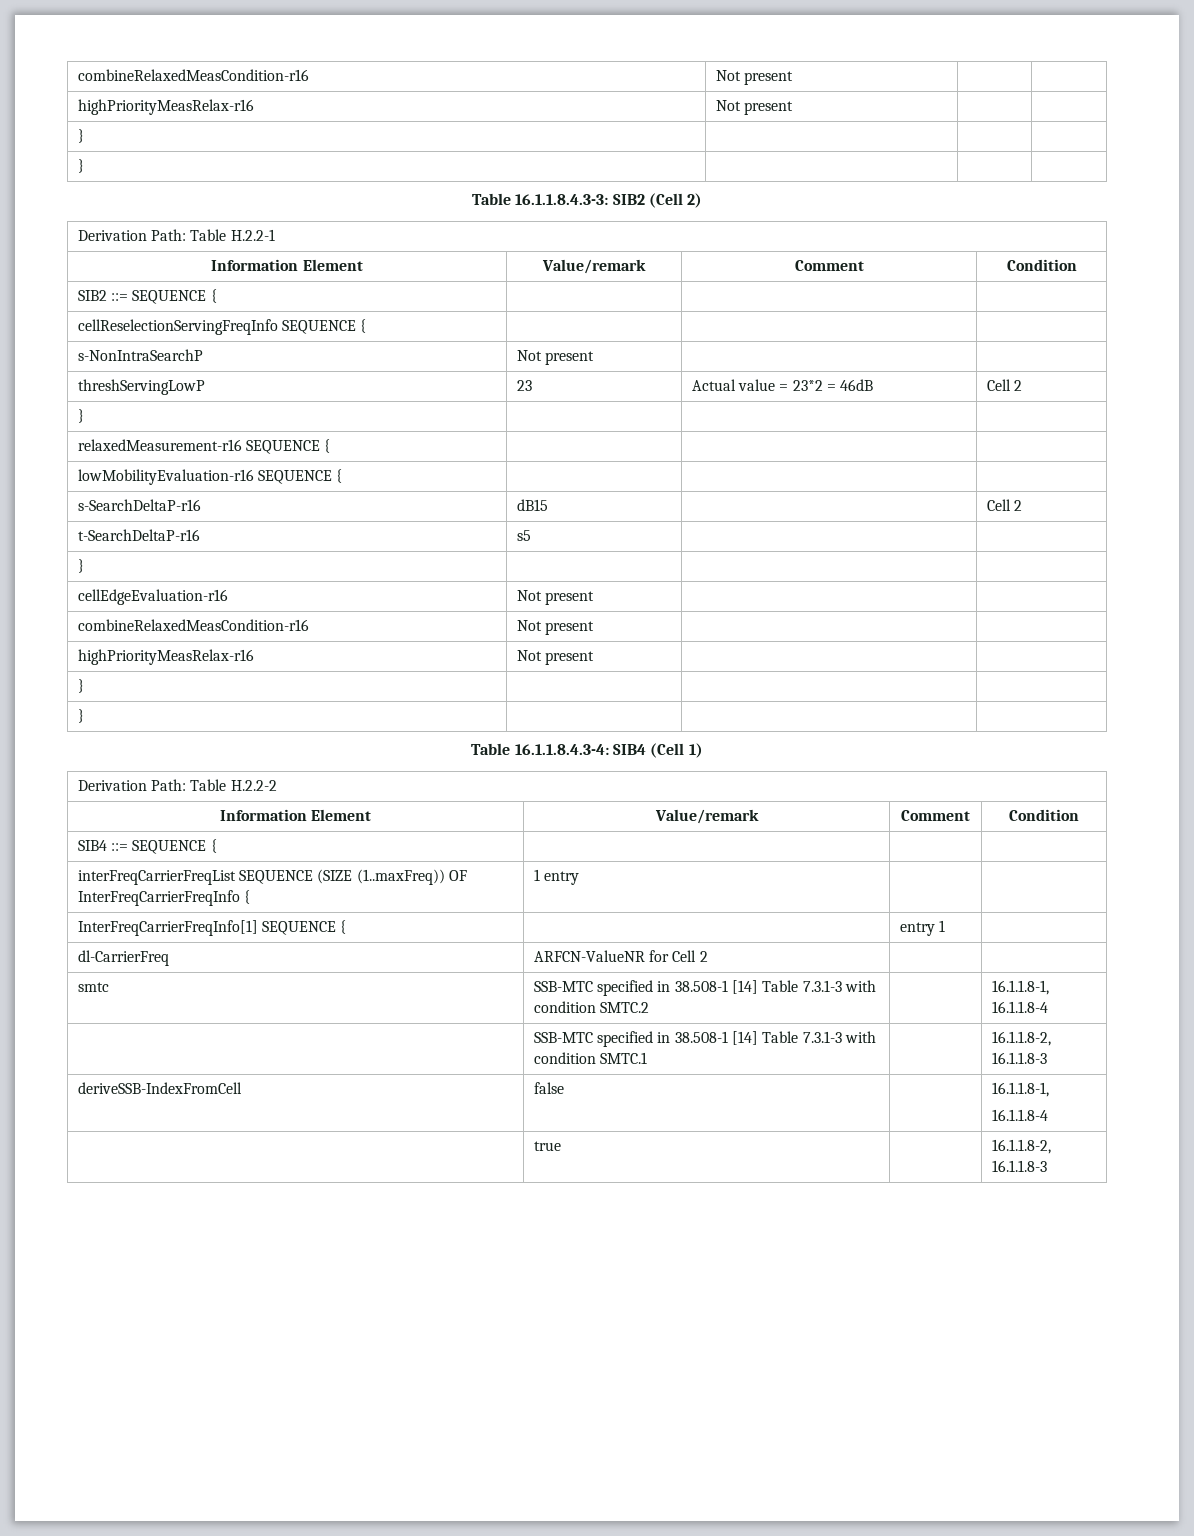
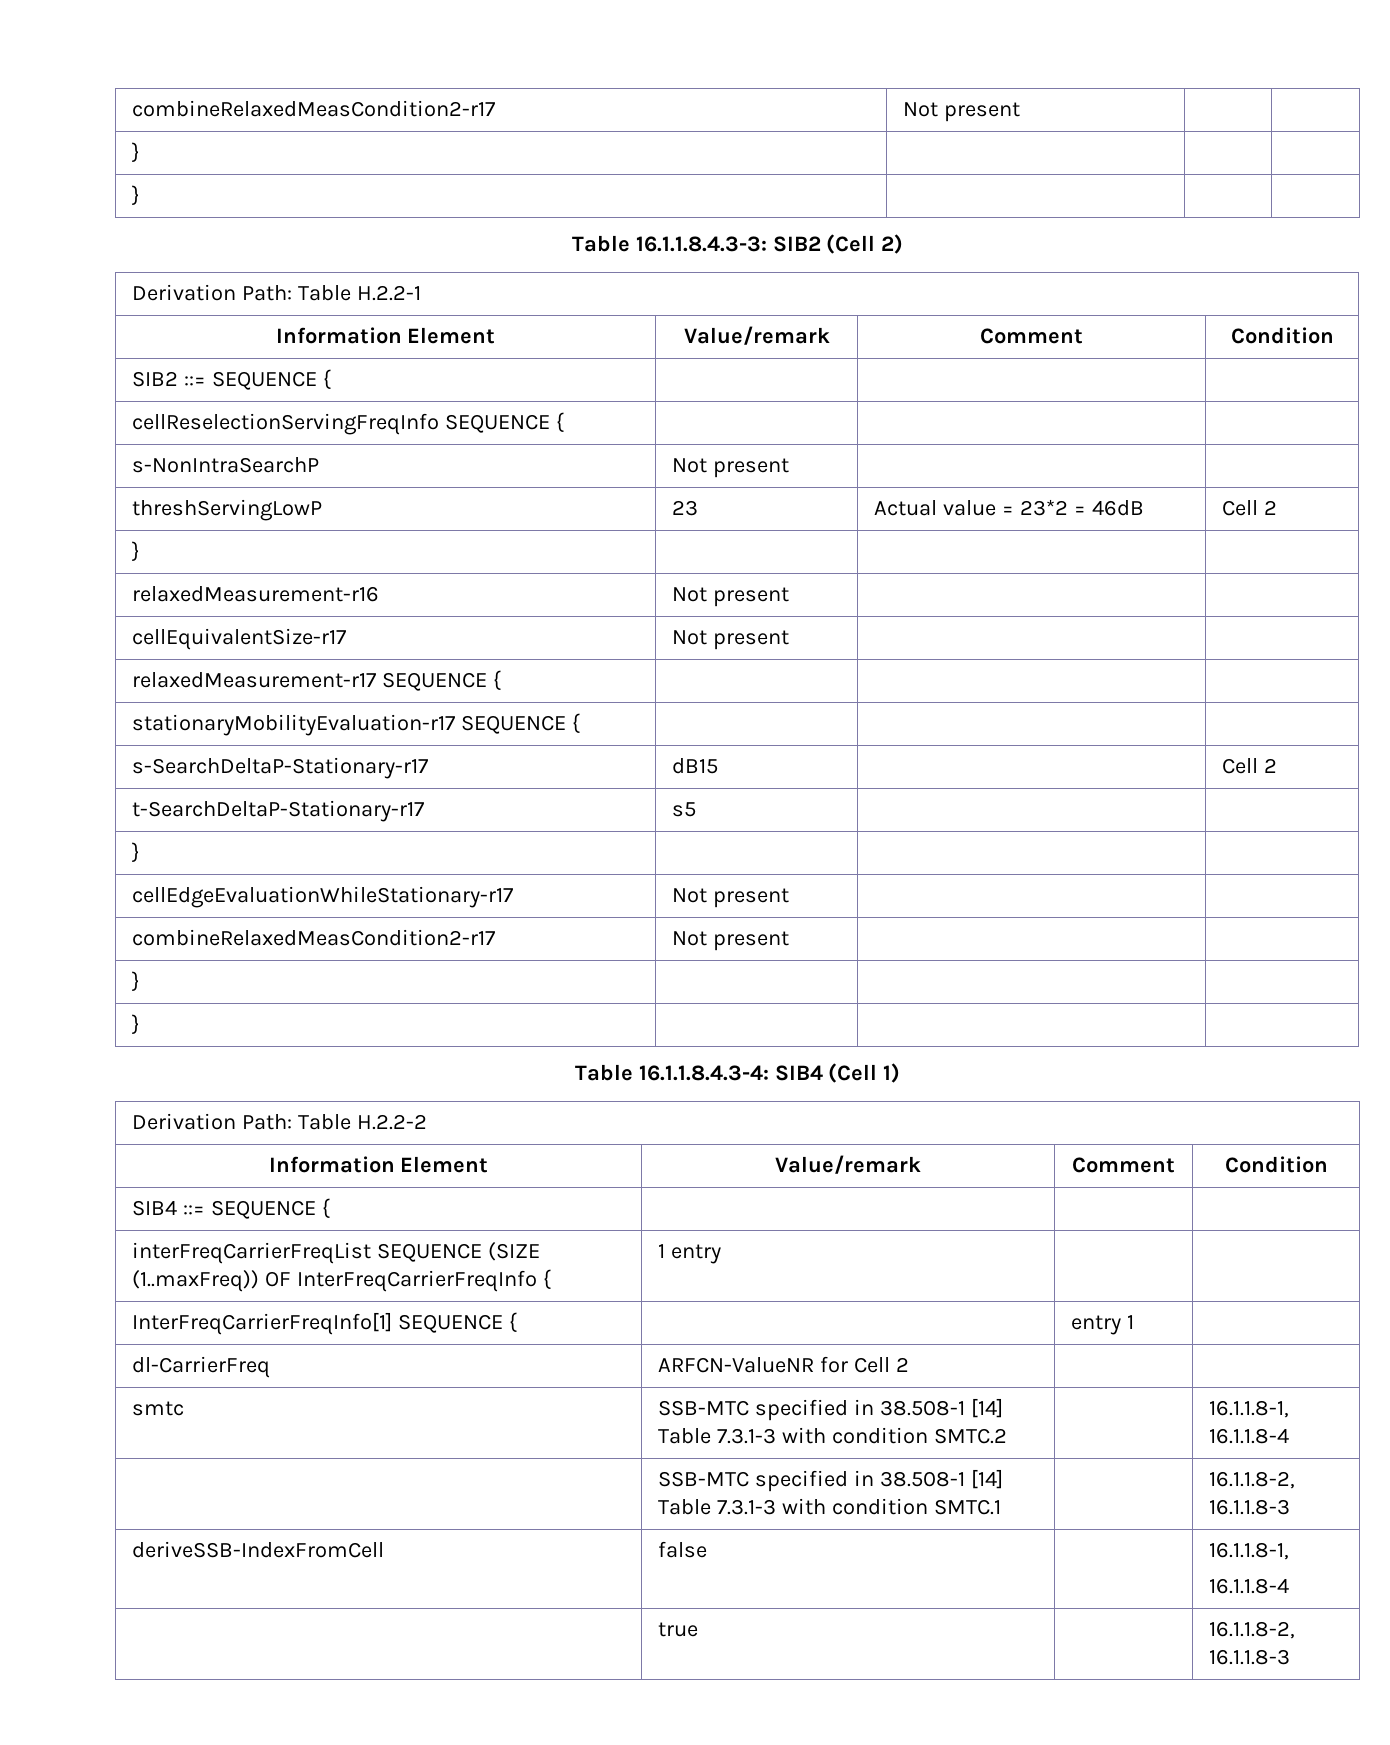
[77,69,309,81] [715,70,794,85] [77,99,254,115] combineRelaxedMeasCondition-r16 | Not present | | // highPriorityMeasRelax-r16 -> [131,100,495,117] combineRelaxedMeasCondition2-r17
[246,439,331,454] [77,469,343,485] [77,499,201,511] SEQUENCE { | | | // lowMobilityEvaluation-r16 SEQUENCE { | | | // s-SearchDeltaP-r16 -> [671,587,789,607] [131,628,346,650] [671,630,789,650] [131,670,501,691] [131,713,580,736] [131,757,428,779] | Not present | | // cellEquivalentSize-r17 | Not present | | // relaxedMeasurement-r17 SEQUENCE { | | | // stationaryMobilityEvaluation-r17 SEQUENCE { | | | // s-SearchDeltaP-Stationary-r17
[77,529,200,541] t-SearchDeltaP-r16 -> [131,800,424,822] t-SearchDeltaP-Stationary-r17
[77,589,228,605] [516,590,595,605] [77,619,309,631] [516,620,595,635] [77,649,254,665] cellEdgeEvaluation-r16 | Not present | | // combineRelaxedMeasCondition-r16 | Not present | | // highPriorityMeasRelax-r16 -> [131,886,513,908] [671,888,789,908] [131,929,495,946] cellEdgeEvaluationWhileStationary-r17 | Not present | | // combineRelaxedMeasCondition2-r17

